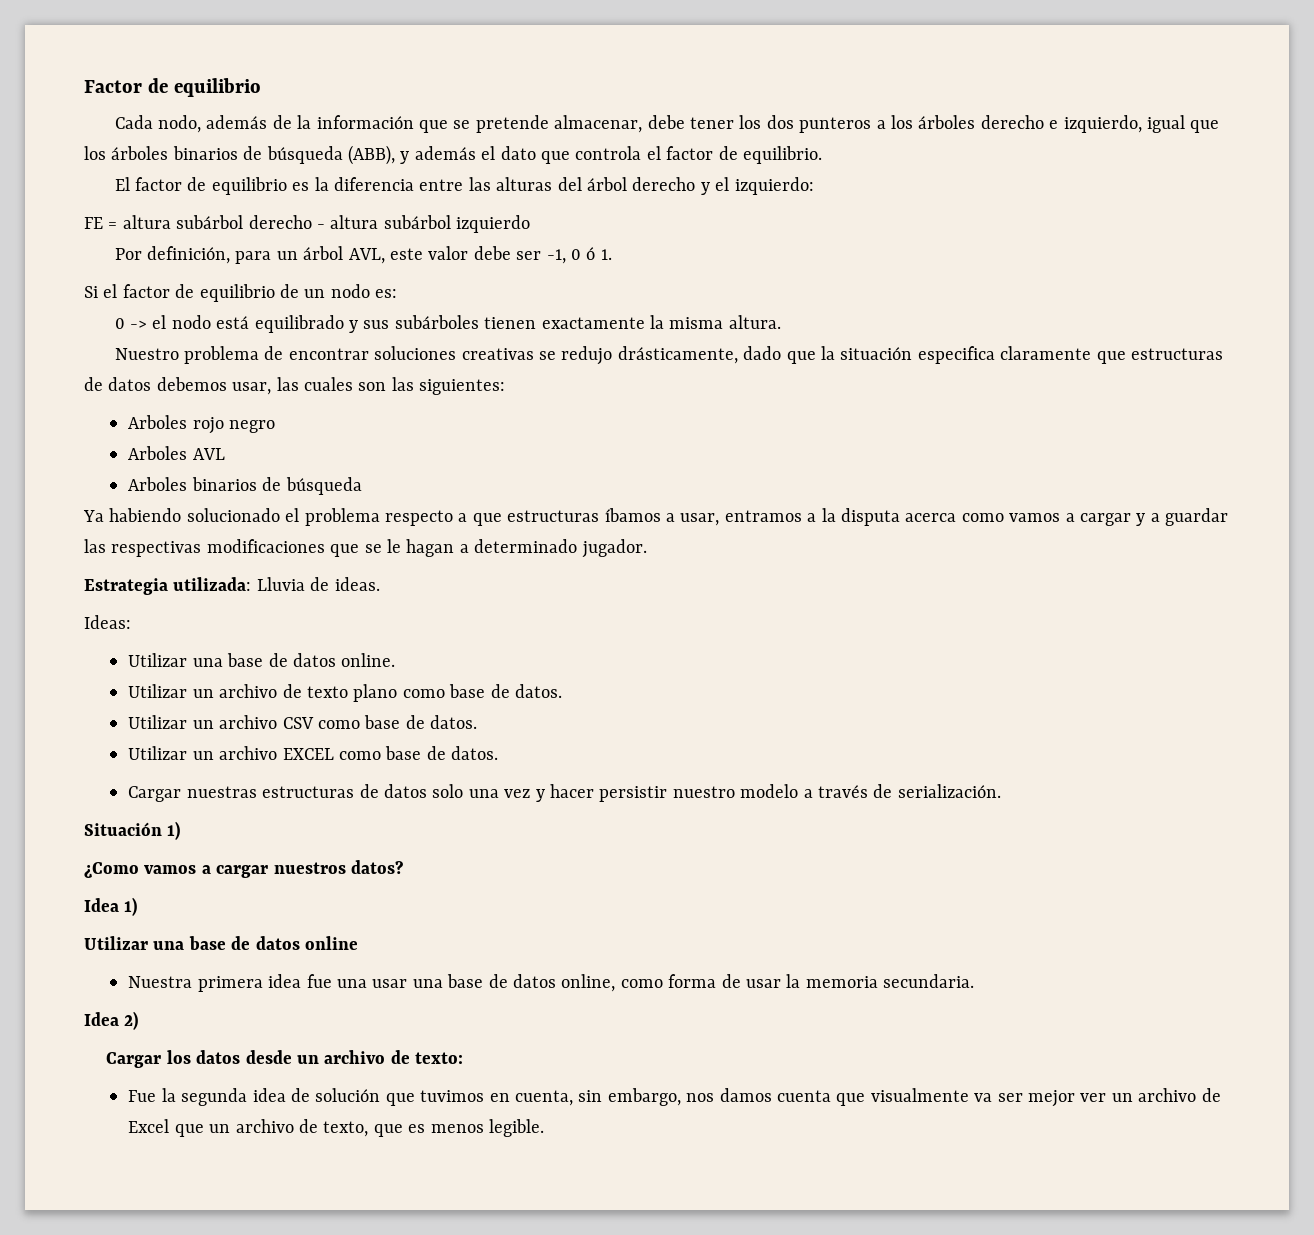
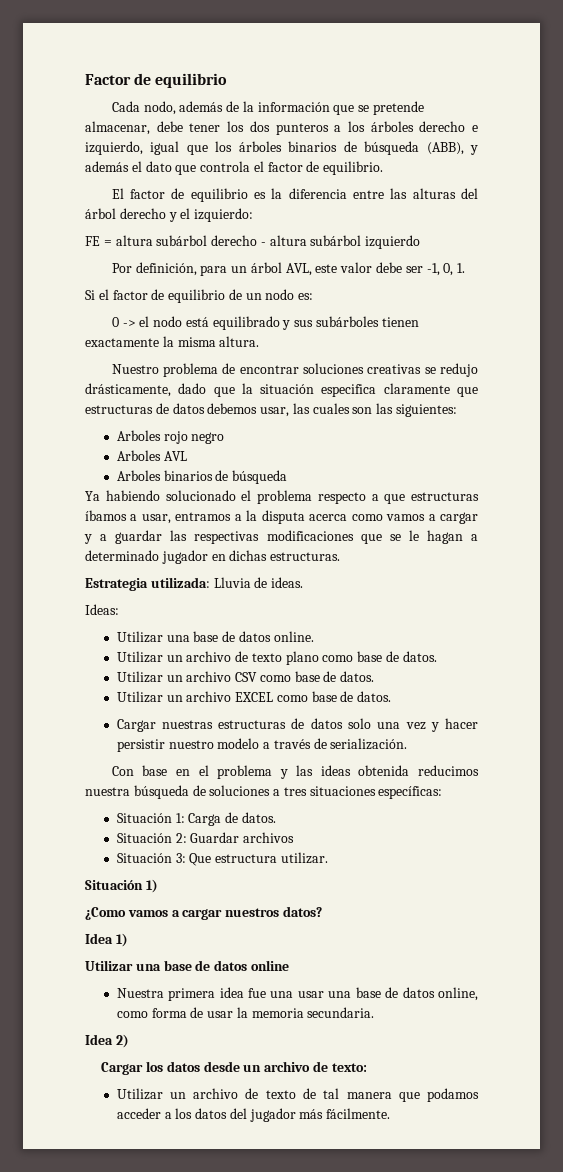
[570,247,596,260] 0 ó -> [443,263,454,276] 0,
[581,539,647,558] jugador. -> [161,550,341,564] jugador en dichas estructuras.
(1001, 791) none -> [111,765,479,779] [85,785,443,799] [116,812,276,826] [116,832,295,843] [116,852,328,866] // Con base en el problema y las ideas obtenida reducimos nuestra búsqueda de soluciones a tres situaciones específicas: // Situación 1: Carga de datos. // Situación 2: Guardar archivos // Situación 3: Que estructura utilizar.
[128,1088,1221,1107] [128,1119,545,1137] Fue la segunda idea de solución que tuvimos en cuenta, sin embargo, nos damos cuenta que visualmente va ser mejor ver un archivo de Excel que un archivo de texto, que es menos legible. -> [116,1088,480,1102] [116,1108,391,1122] Utilizar un archivo de texto de tal manera que podamos acceder a los datos del jugador más fácilmente.

